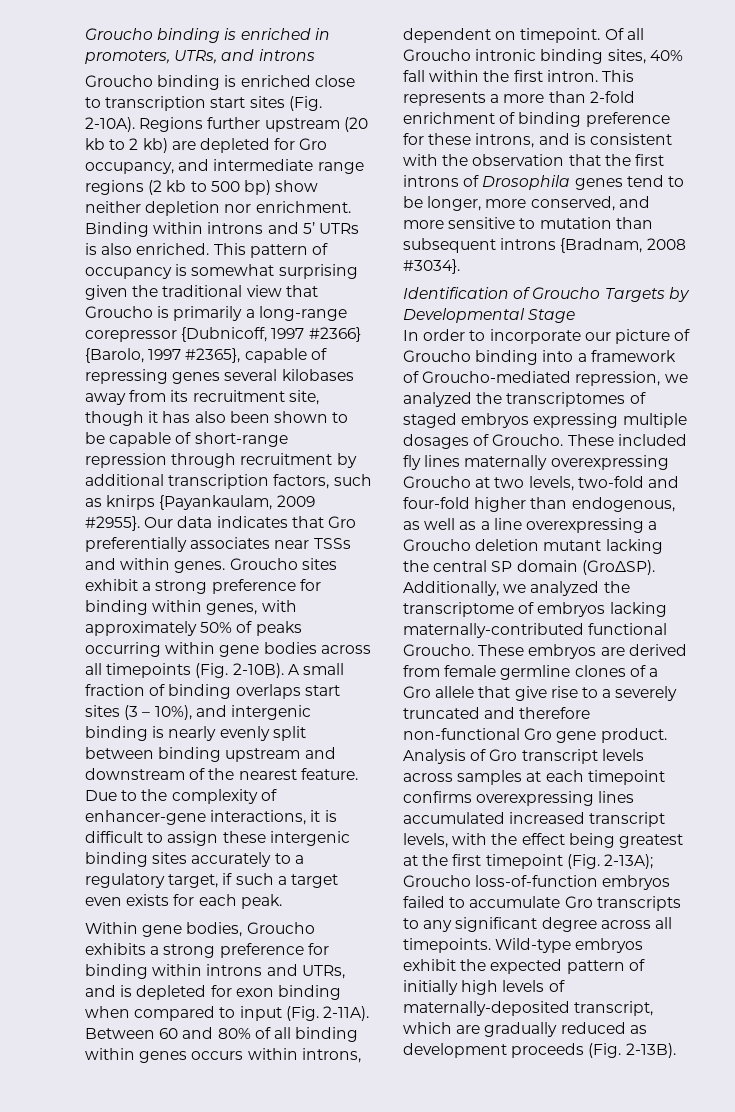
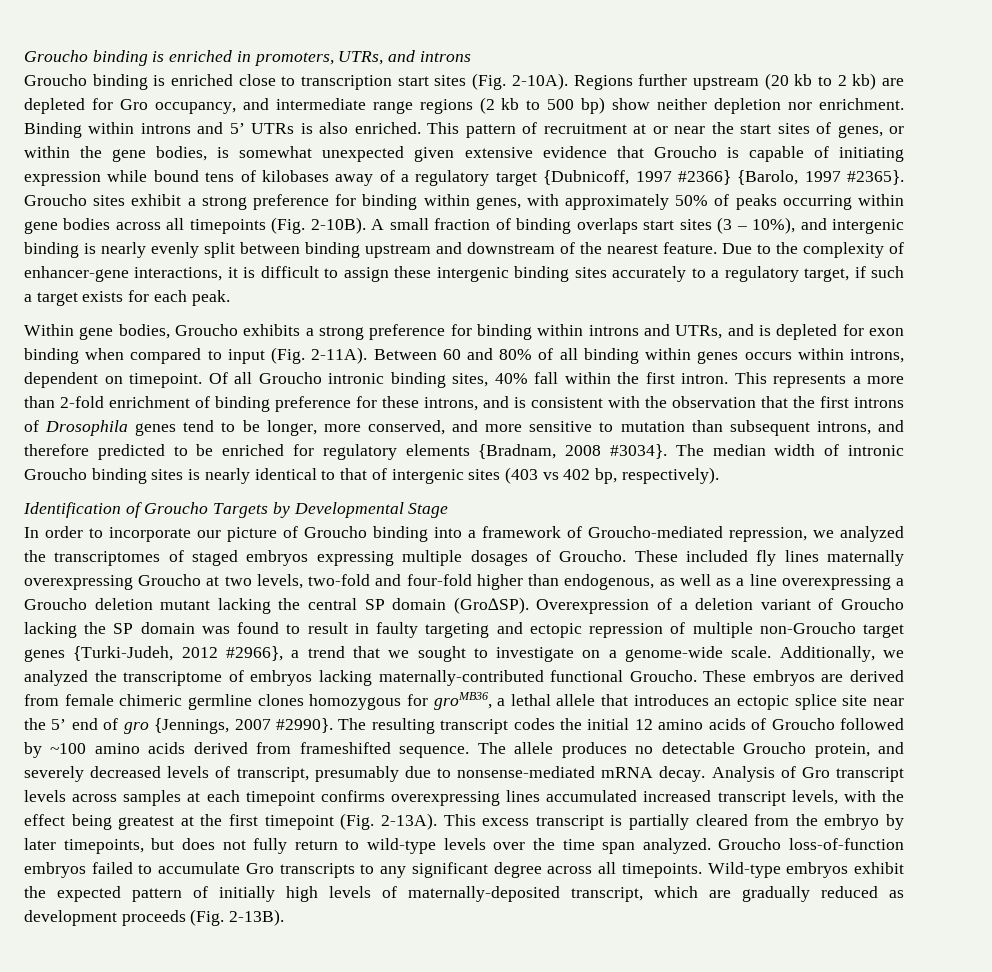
[85,264,358,279] [85,285,318,300] [85,306,347,321] [85,330,177,342] occupancy is somewhat surprising given the traditional view that Groucho is primarily a long-range corepressor -> [543,122,905,138] [24,146,905,162] [24,170,537,186] recruitment at or near the start sites of genes, or within the gene bodies, is somewhat unexpected given extensive evidence that Groucho is capable of initiating expression while bound tens of kilobases away of a regulatory target
[185,348,327,363] [85,369,354,384] [85,390,319,405] [85,411,349,426] [85,432,288,447] [85,453,357,468] [85,474,372,489] [85,495,315,510] [85,516,356,531] [85,537,351,552] [85,558,226,573] #2365}, capable of repressing genes several kilobases away from its recruitment site, though it has also been shown to be capable of short-range repression through recruitment by additional transcription factors, such as knirps {Payankaulam, 2009 #2955}. Our data indicates that Gro preferentially associates near TSSs and within genes. -> [847,170,904,185] #2365}.
[85,897,122,906] even -> (78, 299) none
[500,238,686,253] [403,259,460,274] introns {Bradnam, 2008 #3034}. -> [816,420,905,435] [24,444,904,460] [24,467,719,484] introns, and therefore predicted to be enriched for regulatory elements {Bradnam, 2008 #3034}. The median width of intronic Groucho binding sites is nearly identical to that of intergenic sites (403 vs 402 bp, respectively).
(655, 567) none -> [536,598,905,614] [24,622,905,638] [24,646,772,662] Overexpression of a deletion variant of Groucho lacking the SP domain was found to result in faulty targeting and ectopic repression of multiple non-Groucho target genes {Turki-Judeh, 2012 #2966}, a trend that we sought to investigate on a genome-wide scale.
(497, 671) none -> [119,694,183,706] chimeric
[629,665,658,677] [403,686,678,701] [403,707,591,719] [403,728,667,743] of a Gro allele that give rise to a severely truncated and therefore non-functional Gro gene product. -> [309,692,904,710] [24,718,905,734] [24,742,905,758] [24,766,706,782] homozygous for groMB36, a lethal allele that introduces an ectopic splice site near the 5’ end of gro {Jennings, 2007 #2990}. The resulting transcript codes the initial 12 amino acids of Groucho followed by ~100 amino acids derived from frameshifted sequence. The allele produces no detectable Groucho protein, and severely decreased levels of transcript, presumably due to nonsense-mediated mRNA decay.
[603,854,653,869] 2-13A); -> [380,813,904,830] [24,838,711,854] 2-13A). This excess transcript is partially cleared from the embryo by later timepoints, but does not fully return to wild-type levels over the time span analyzed.

